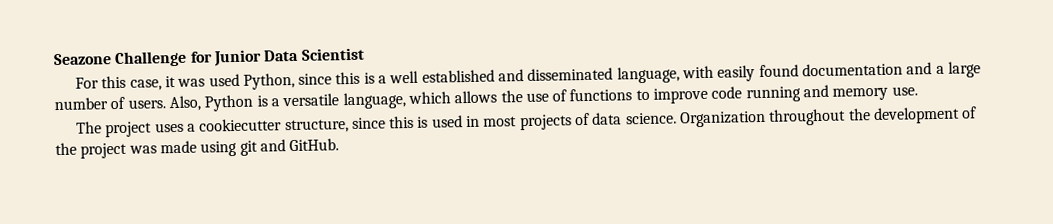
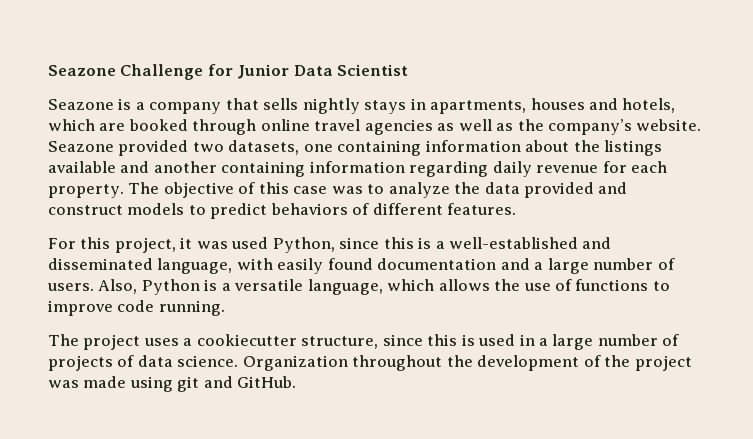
(365, 54) none -> [48,98,676,114] [48,119,702,135] [48,140,663,156] [48,161,668,177] [48,182,628,198] [48,203,517,219] // Seazone is a company that sells nightly stays in apartments, houses and hotels, which are booked through online travel agencies as well as the company’s website. Seazone provided two datasets, one containing information about the listings available and another containing information regarding daily revenue for each property. The objective of this case was to analyze the data provided and construct models to predict behaviors of different features.
[129,79,162,91] case, -> [114,237,176,253] project,
[389,69,495,84] well established -> [449,237,579,249] well-established
[745,84,918,103] running and memory use. -> [158,300,225,316] running.
[483,116,518,127] most -> [539,334,680,350] a large number of

